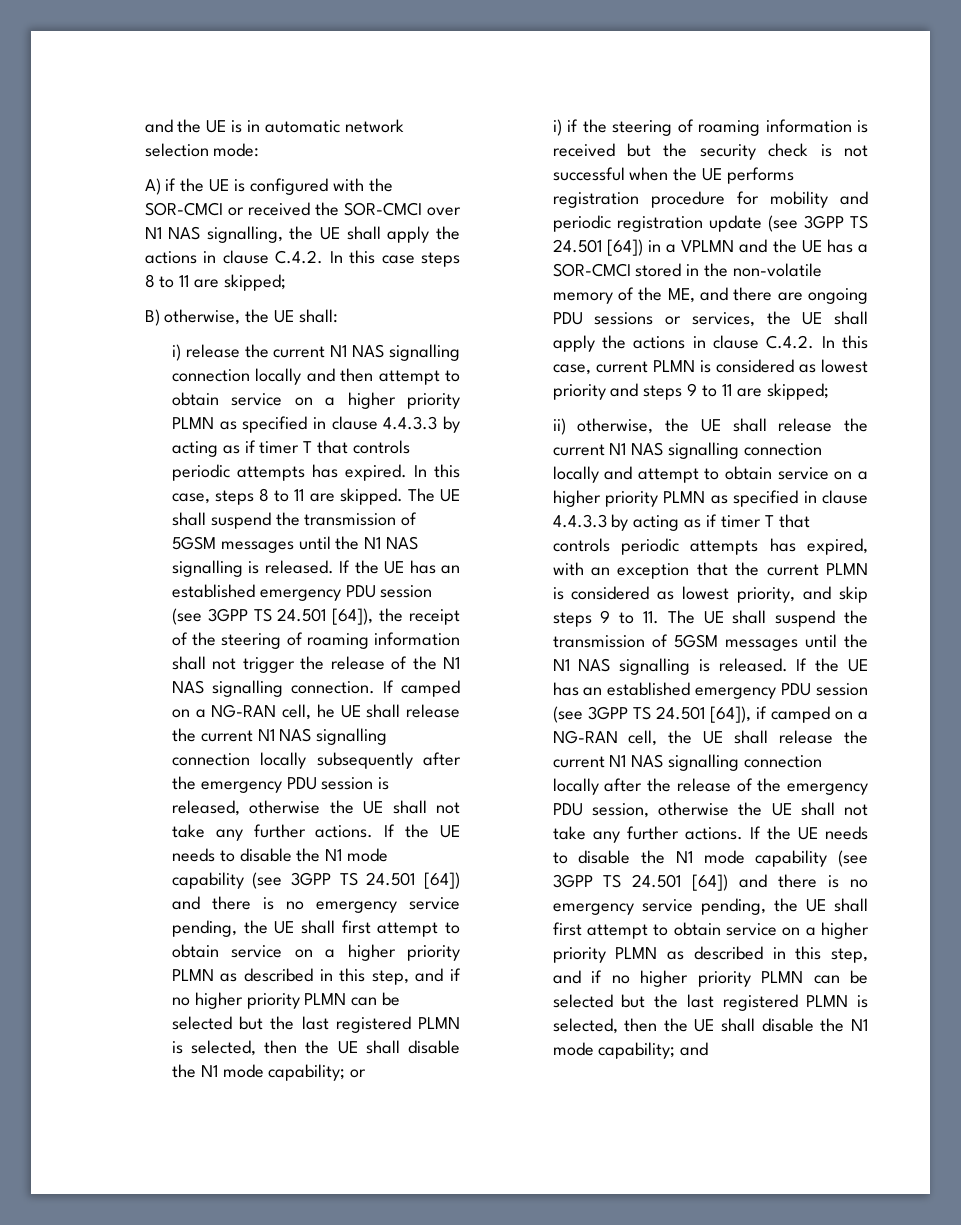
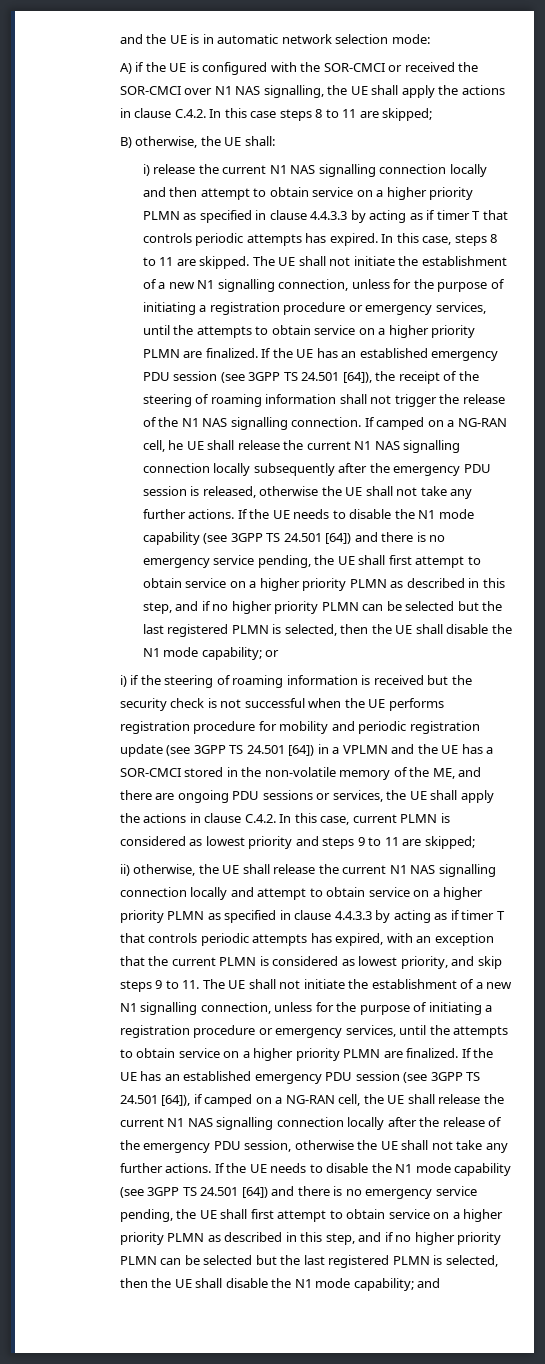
[210,512,418,529] [171,536,419,553] [171,560,334,577] suspend the transmission of 5GSM messages until the N1 NAS signalling is released. -> [329,256,507,266] [142,279,505,292] [142,302,486,315] [142,325,476,338] [142,348,258,358] not initiate the establishment of a new N1 signalling connection, unless for the purpose of initiating a registration procedure or emergency services, until the attempts to obtain service on a higher priority PLMN are finalized.
[775,610,868,627] [552,634,868,651] [552,658,788,675] suspend the transmission of 5GSM messages until the N1 NAS signalling is released. -> [279,979,513,989] [119,1002,493,1015] [119,1025,509,1038] [119,1048,459,1061] not initiate the establishment of a new N1 signalling connection, unless for the purpose of initiating a registration procedure or emergency services, until the attempts to obtain service on a higher priority PLMN are finalized.

